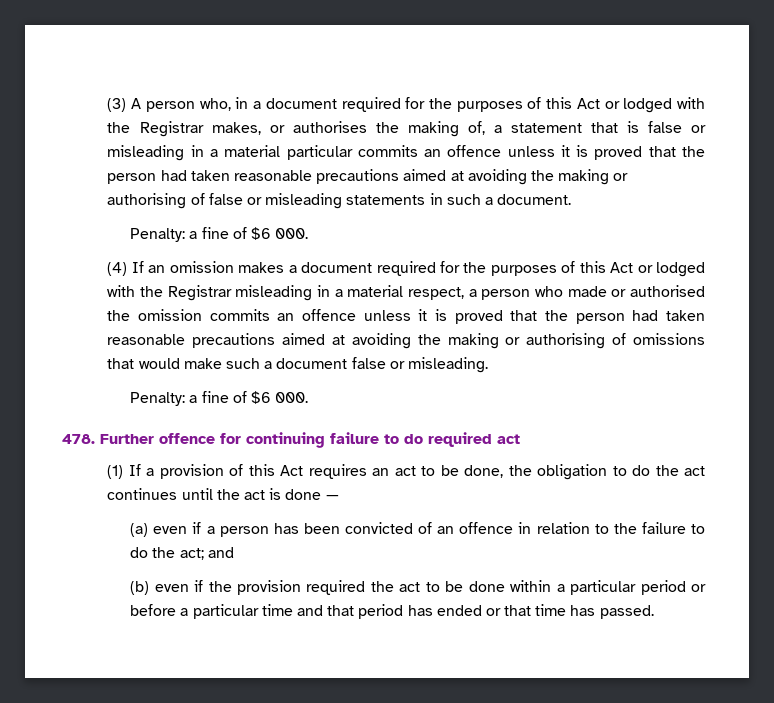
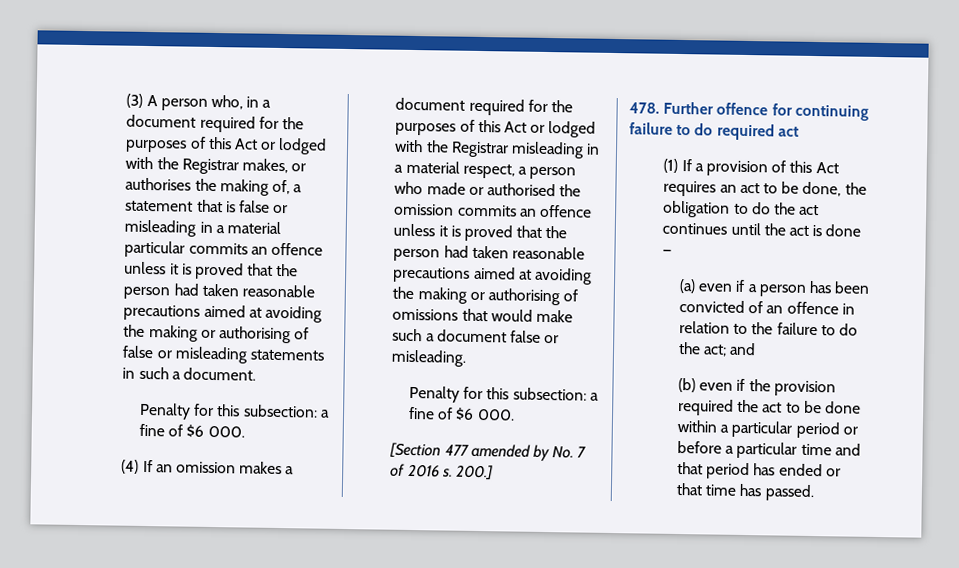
[130,228,186,242] Penalty: -> [139,402,318,420] Penalty for this subsection:
[130,391,309,406] Penalty: a fine of $6 000. -> [409,385,599,403] [408,406,515,421] [389,442,588,462] [390,463,493,481] Penalty for this subsection: a fine of $6 000. // [Section 477 amended by No. 7 of 2016 s. 200.]

